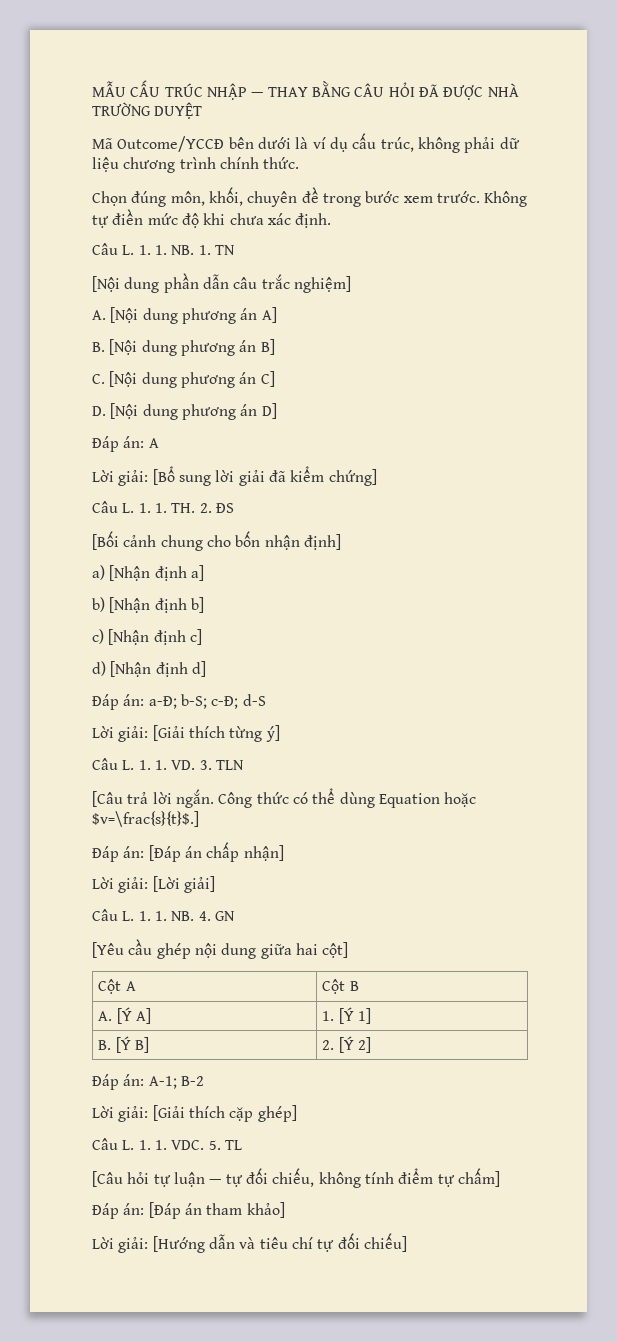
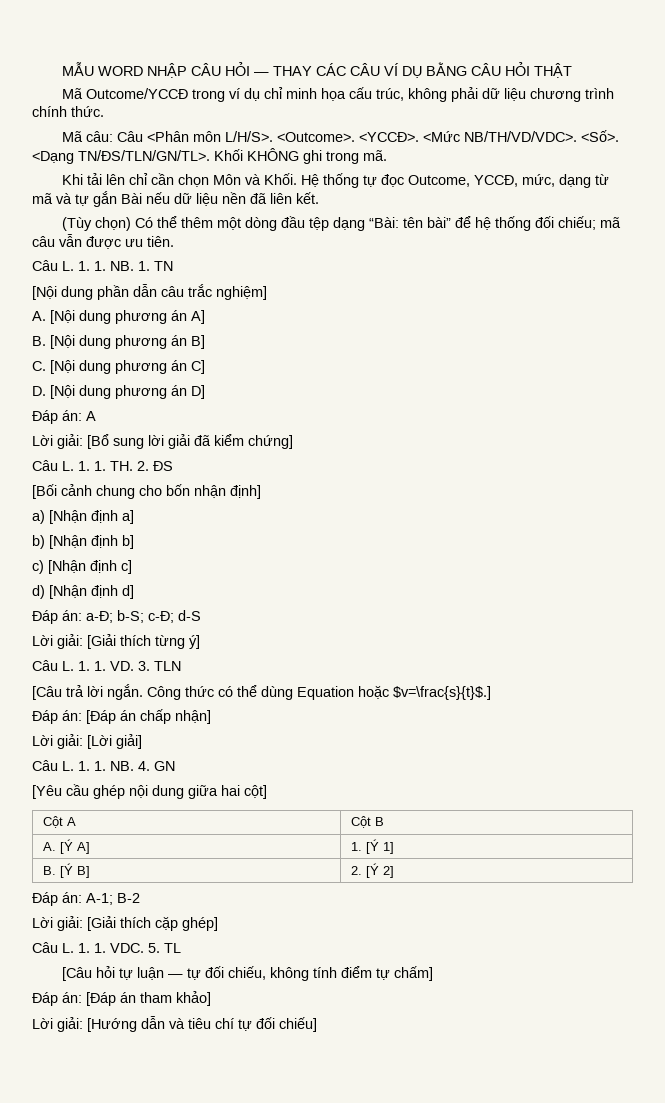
[130,80,519,100] [92,102,203,119] [92,136,348,152] CẤU TRÚC NHẬP — THAY BẰNG CÂU HỎI ĐÃ ĐƯỢC NHÀ TRƯỜNG DUYỆT // Mã Outcome/YCCĐ bên dưới là ví dụ -> [98,62,573,78] [62,87,347,102] WORD NHẬP CÂU HỎI — THAY CÁC CÂU VÍ DỤ BẰNG CÂU HỎI THẬT // Mã Outcome/YCCĐ trong ví dụ chỉ minh họa
[92,187,528,207] [92,209,332,228] Chọn đúng môn, khối, chuyên đề trong bước xem trước. Không tự điền mức độ khi chưa xác định. -> [62,130,620,142] [32,148,387,164] [62,173,610,188] [32,191,319,207] [62,216,622,231] [32,234,174,249] Mã câu: Câu <Phân môn L/H/S>. <Outcome>. <YCCĐ>. <Mức NB/TH/VD/VDC>. <Số>. <Dạng TN/ĐS/TLN/GN/TL>. Khối KHÔNG ghi trong mã. // Khi tải lên chỉ cần chọn Môn và Khối. Hệ thống tự đọc Outcome, YCCĐ, mức, dạng từ mã và tự gắn Bài nếu dữ liệu nền đã liên kết. // (Tùy chọn) Có thể thêm một dòng đầu tệp dạng “Bài: tên bài” để hệ thống đối chiếu; mã câu vẫn được ưu tiên.

